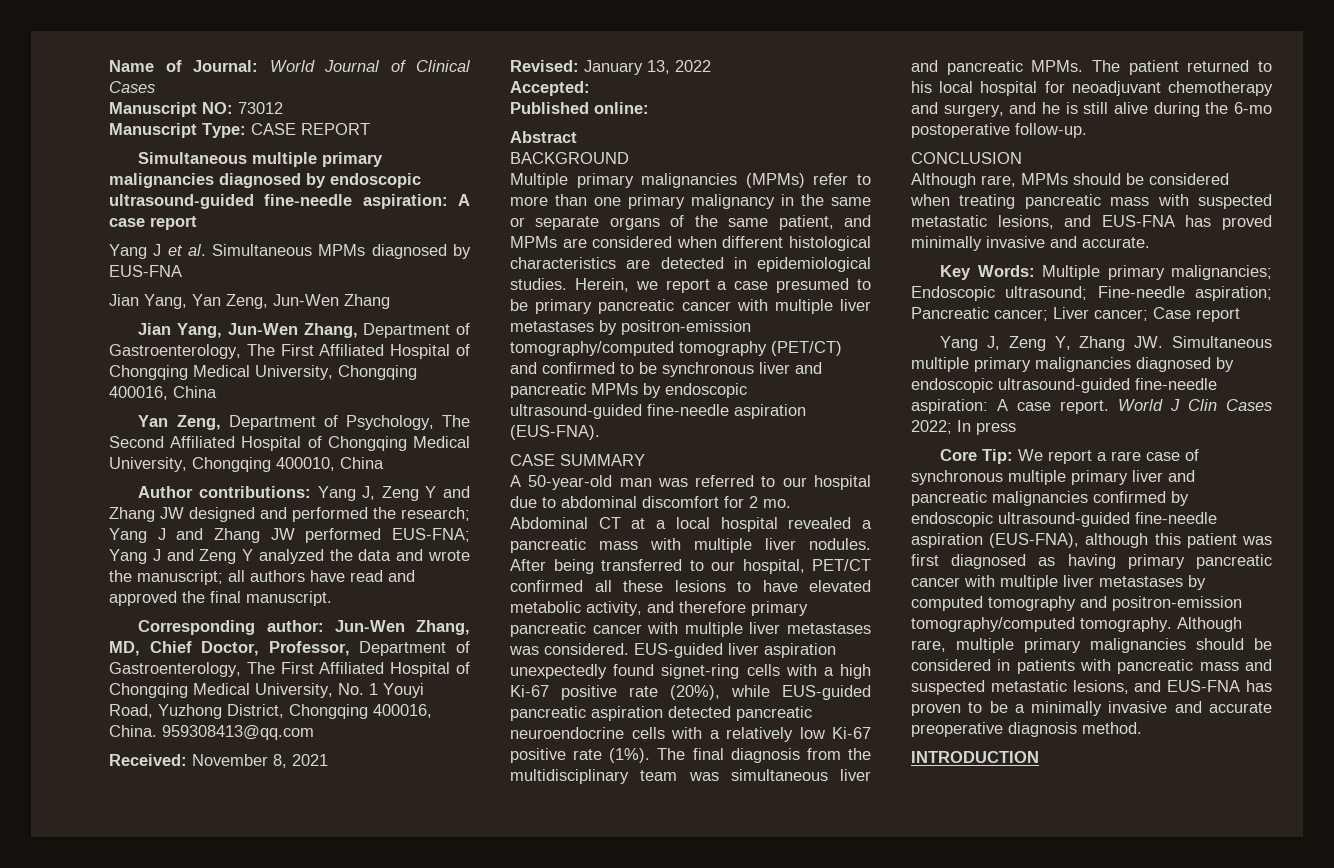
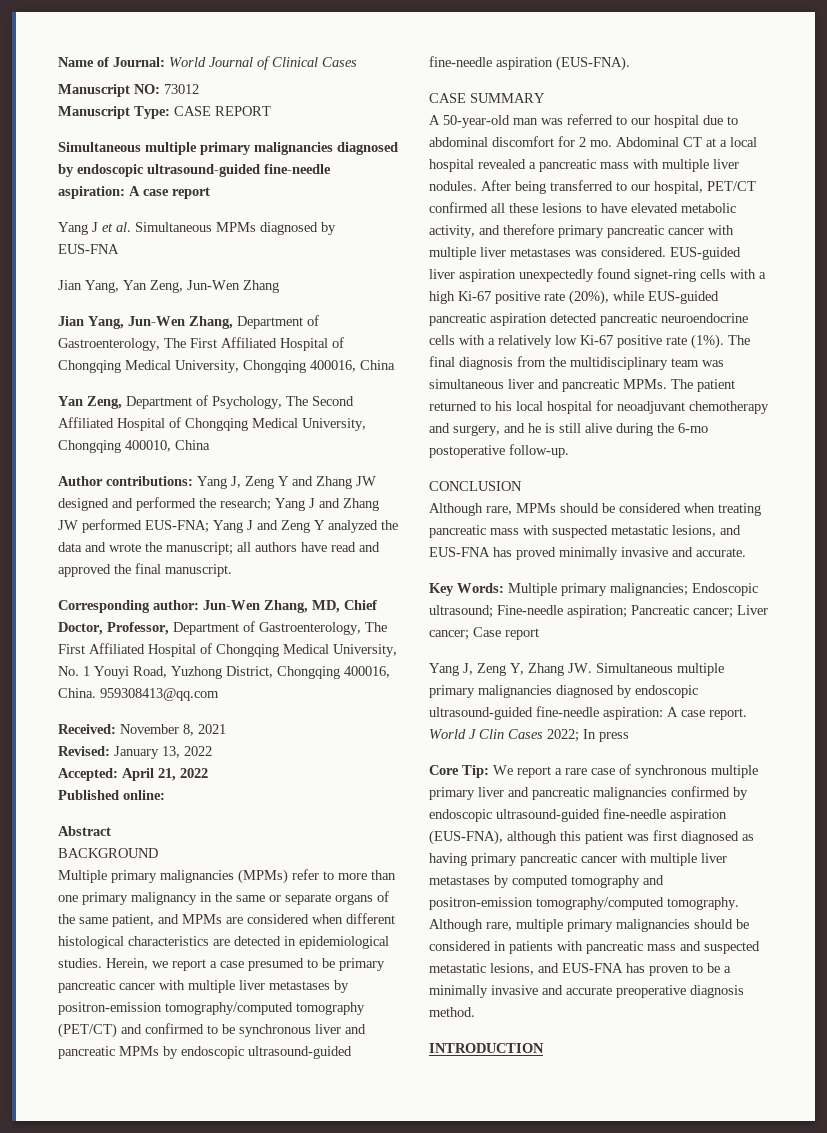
(590, 88) none -> [122,768,208,781] April 21, 2022

